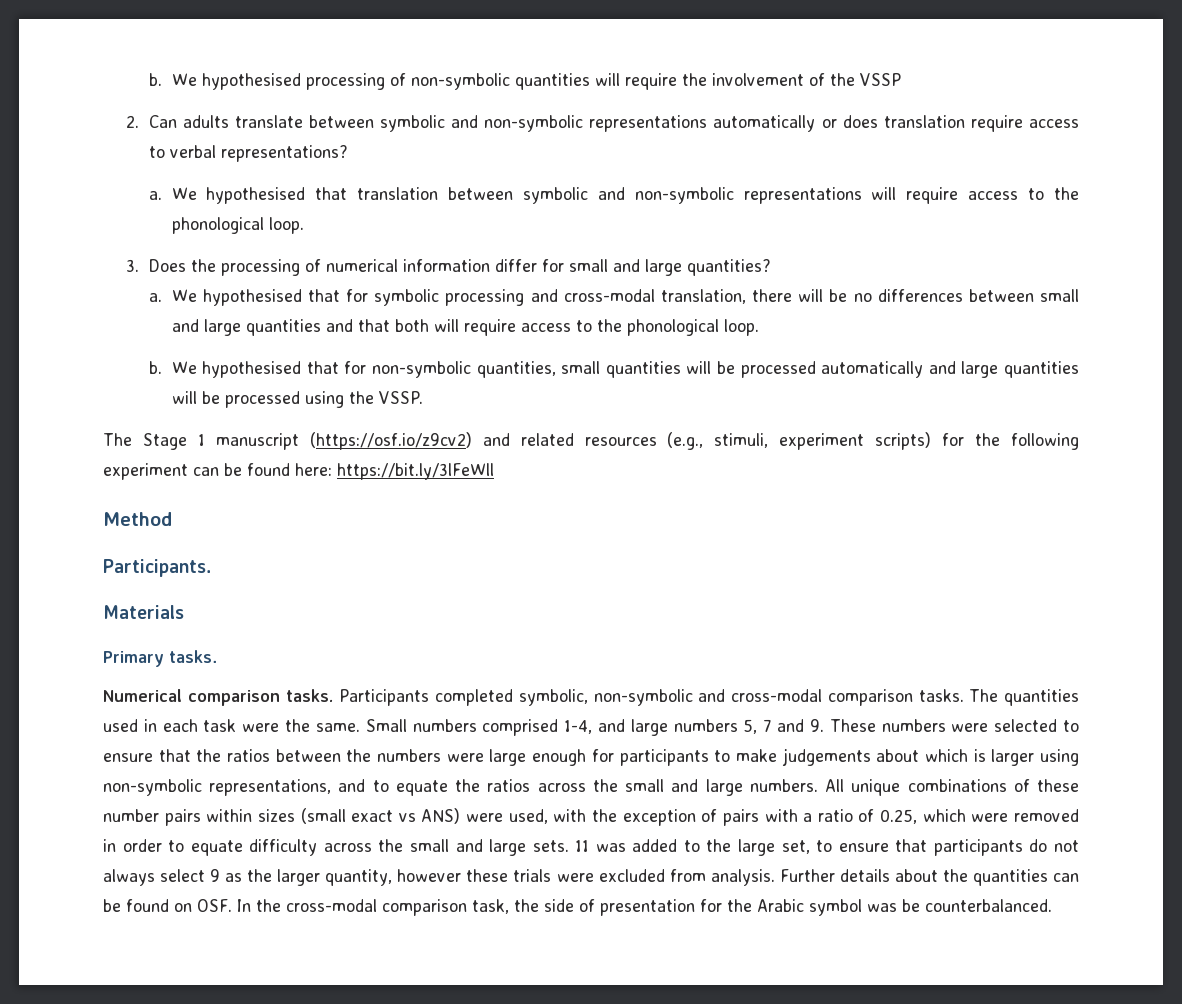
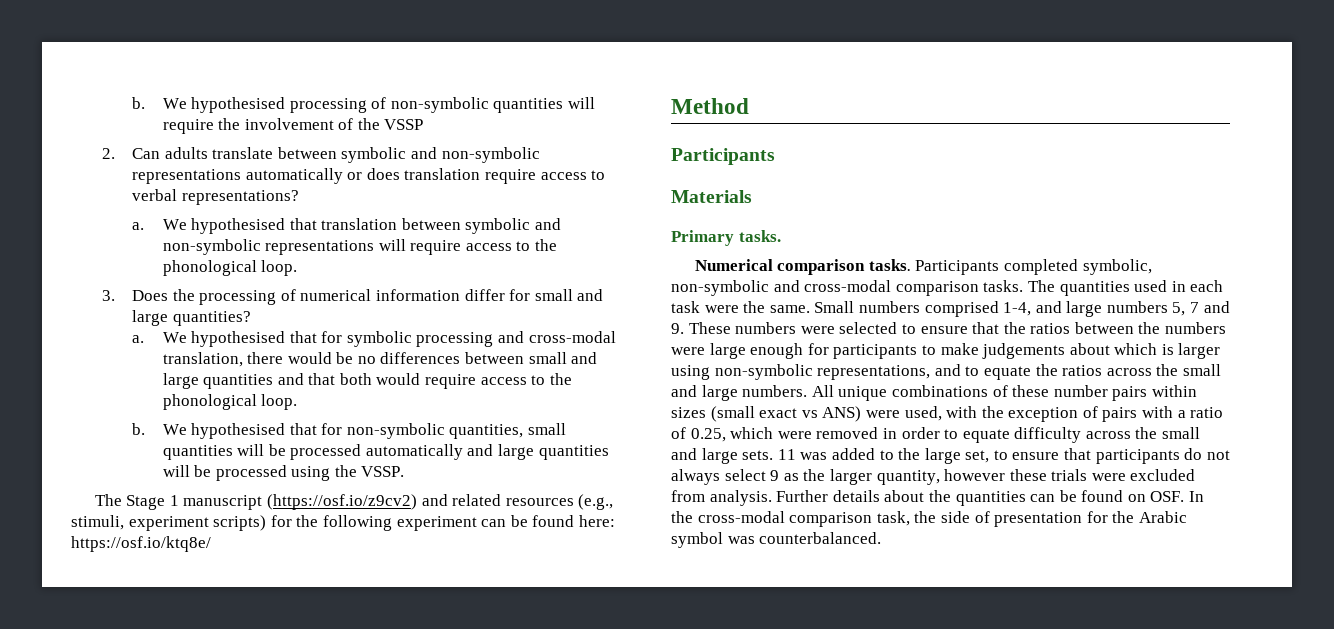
[798,289,824,302] will -> [287,352,332,364] would
[433,319,459,332] will -> [376,373,421,385] would
[337,463,494,480] https://bit.ly/3lFeWll -> [71,536,211,552] https://osf.io/ktq8e/
[103,559,211,577] Participants. -> [671,148,775,165] Participants
[901,899,920,912] be -> (755, 540) none

